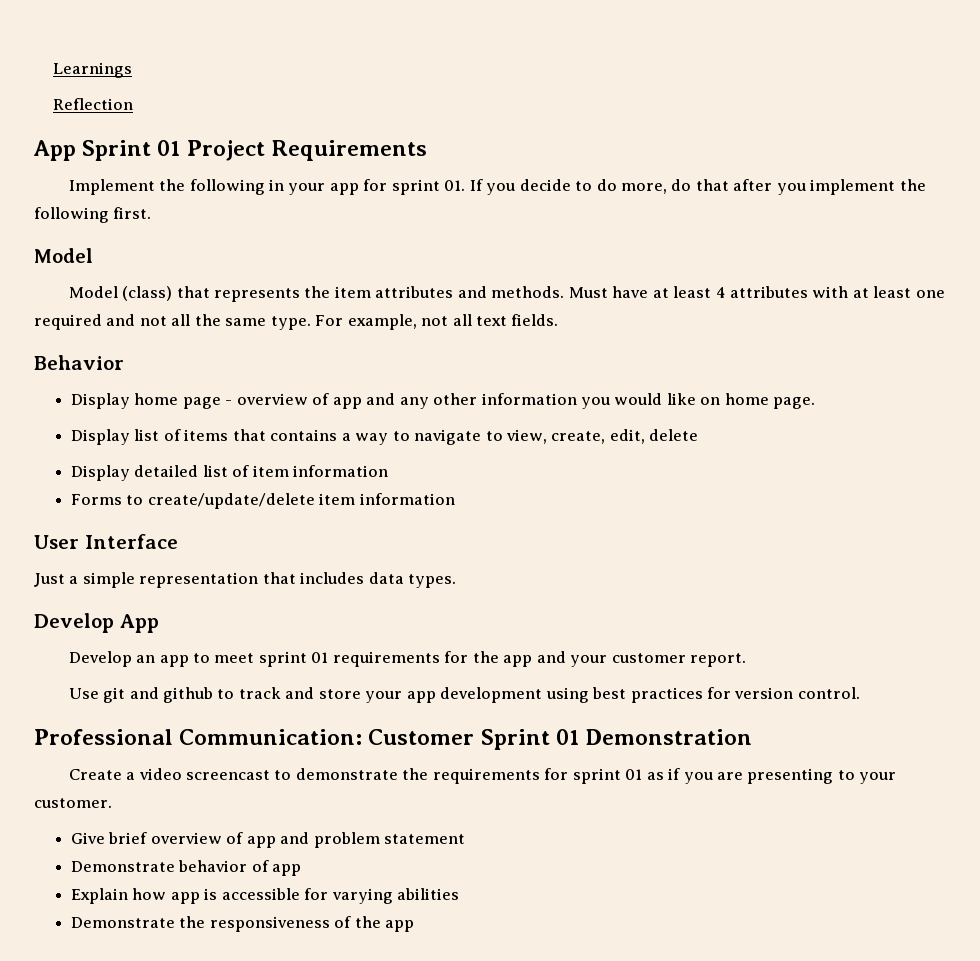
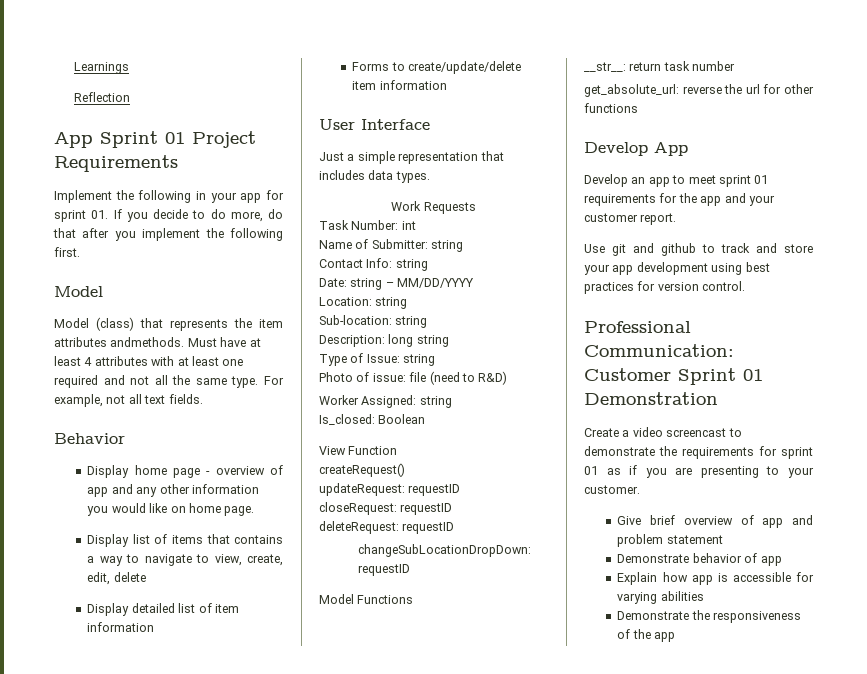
[457,286,565,298] and methods. -> [110,337,185,347] andmethods.
(457, 581) none -> [391,201,476,214] [319,220,416,230] [319,239,464,252] [319,258,428,271] [319,278,475,290] [319,297,408,309] [319,315,428,328] [319,334,449,347] [319,353,436,366] [319,371,508,385] [319,395,452,408] [319,414,426,425] [319,446,398,455] [319,463,405,477] [319,483,461,496] [319,502,453,515] [319,521,455,534] [358,544,532,557] [358,564,411,576] [319,594,414,604] [584,61,736,72] [584,84,814,97] [584,103,638,113] // Work Requests // Task Number: int // Name of Submitter: string // Contact Info: string // Date: string – MM/DD/YYYY // Location: string // Sub-location: string // Description: long string // Type of Issue: string // Photo of issue: file (need to R&D) // Worker Assigned: string // Is_closed: Boolean // View Function // createRequest() // updateRequest: requestID // closeRequest: requestID // deleteRequest: requestID // changeSubLocationDropDown: requestID // Model Functions // __str__: return task number // get_absolute_url: reverse the url for other functions

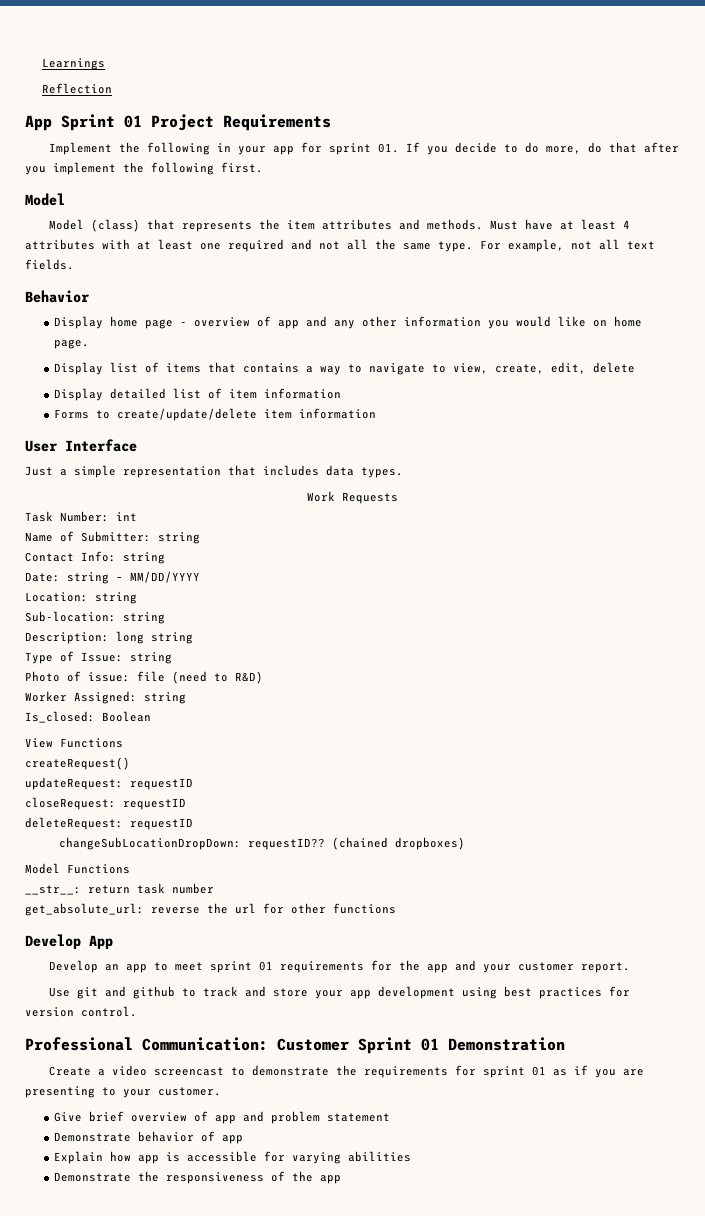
[110,337,185,347] andmethods. -> [399,219,484,230] and methods.
[348,446,398,455] Function -> [60,738,123,748] Functions
[358,564,411,576] requestID -> [247,837,465,850] requestID?? (chained dropboxes)

